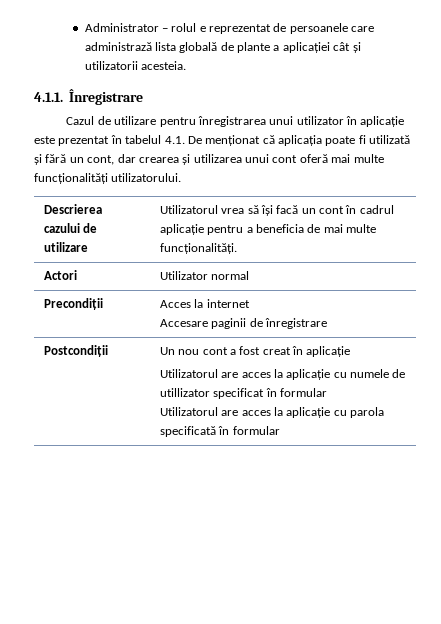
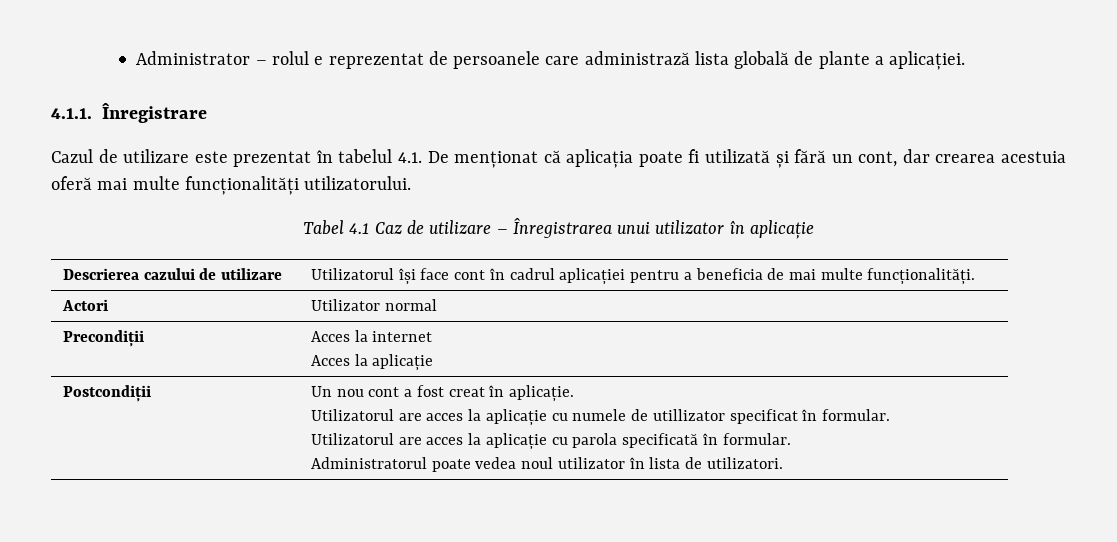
[282,42,361,53] [84,61,186,70] aplicației cât și utilizatorii acesteia. -> [889,51,966,70] aplicației.
[159,116,405,127] pentru înregistrarea unui utilizator în aplicație -> (190, 156) none
[182,154,298,165] și utilizarea unui cont -> [1000,151,1066,163] acestuia
(182, 177) none -> [303,218,814,239] // Tabel 4.1 Caz de utilizare – Înregistrarea unui utilizator în aplicație
[221,205,316,216] vrea să își facă un -> [398,268,450,285] își face
[159,224,204,235] aplicație -> [559,268,626,285] aplicației
[159,318,327,329] Accesare paginii de înregistrare -> [311,354,434,371] Acces la aplicație
[306,346,351,357] aplicație -> [509,385,575,402] aplicație.
[279,388,327,397] formular -> [822,409,891,421] formular.
[232,426,280,435] formular -> [722,433,791,445] [311,457,783,472] formular. // Administratorul poate vedea noul utilizator în lista de utilizatori.

